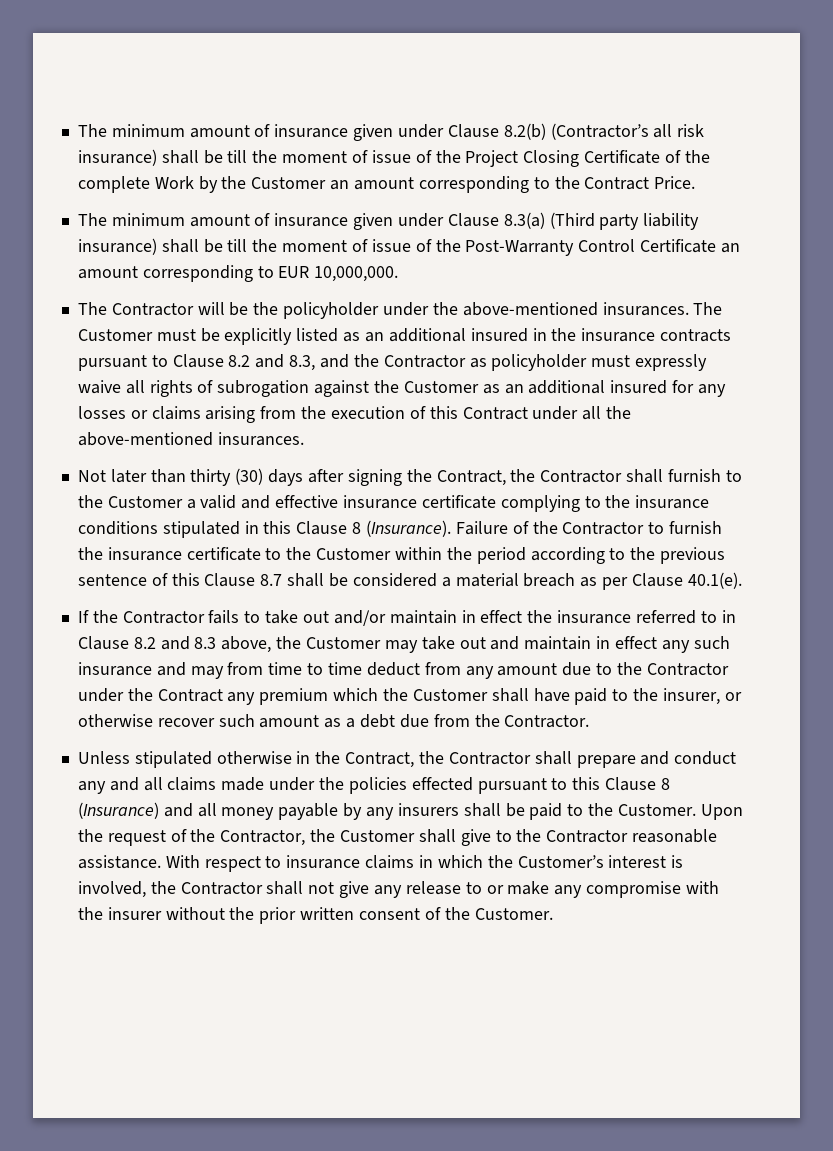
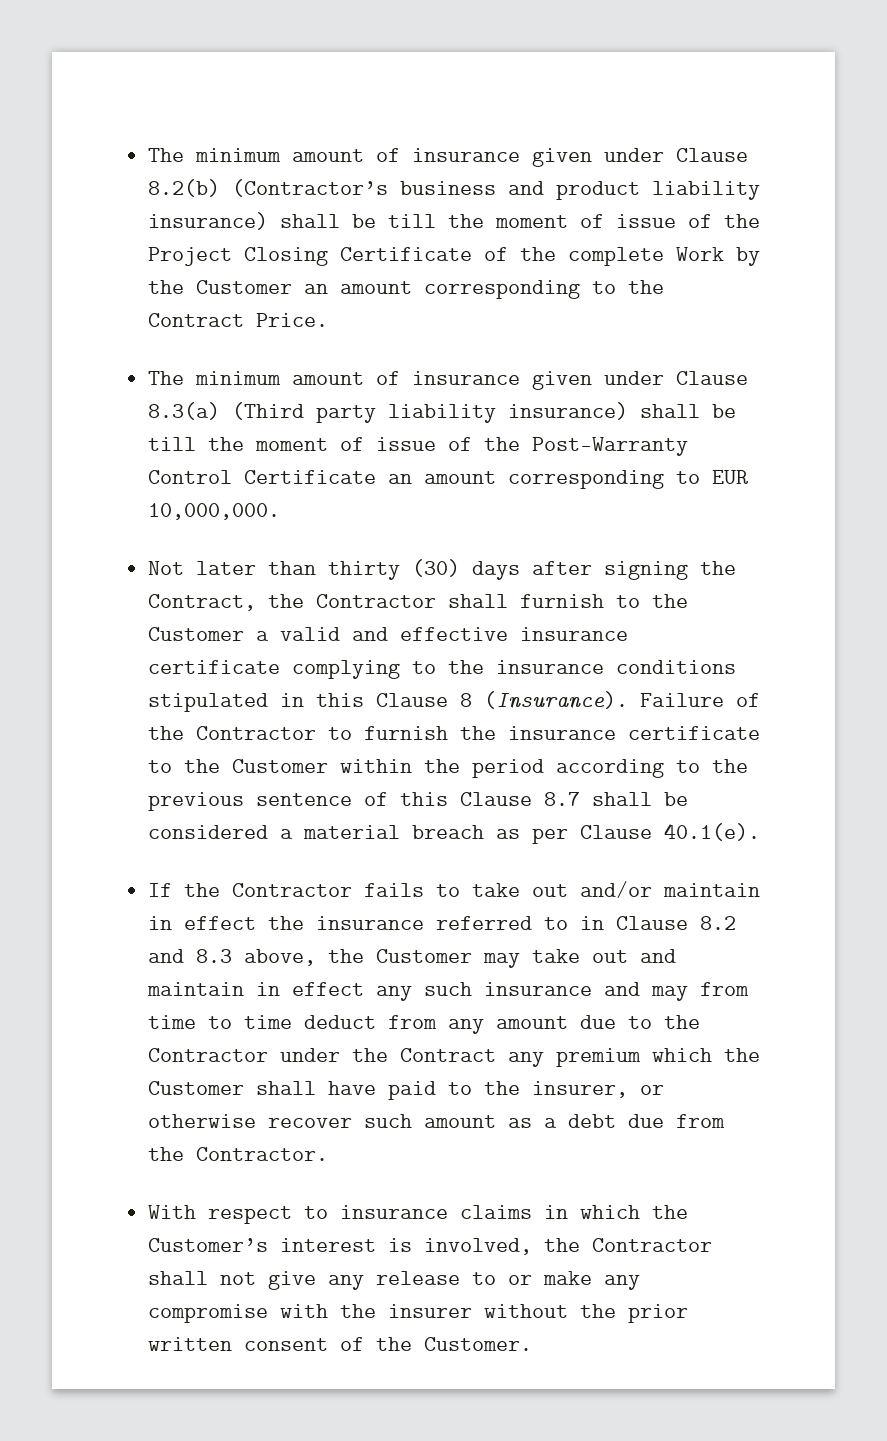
[653,124,705,138] all risk -> [400,181,761,200] business and product liability
[77,302,723,319] [77,328,732,345] [77,354,708,371] [77,380,726,397] [77,406,632,423] [77,432,304,446] // The Contractor will be the policyholder under the above-mentioned insurances. The Customer must be explicitly listed as an additional insured in the insurance contracts pursuant to Clause 8.2 and 8.3, and the Contractor as policyholder must expressly waive all rights of subrogation against the Customer as an additional insured for any losses or claims arising from the execution of this Contract under all the above-mentioned insurances. -> (281, 511) none
[77,751,737,768] [77,777,670,794] [77,802,743,820] [77,829,718,846] [77,855,161,869] Unless stipulated otherwise in the Contract, the Contractor shall prepare and conduct any and all claims made under the policies effected pursuant to this Clause 8 (Insurance) and all money payable by any insurers shall be paid to the Customer. Upon the request of the Contractor, the Customer shall give to the Contractor reasonable assistance. -> (329, 1154) none

